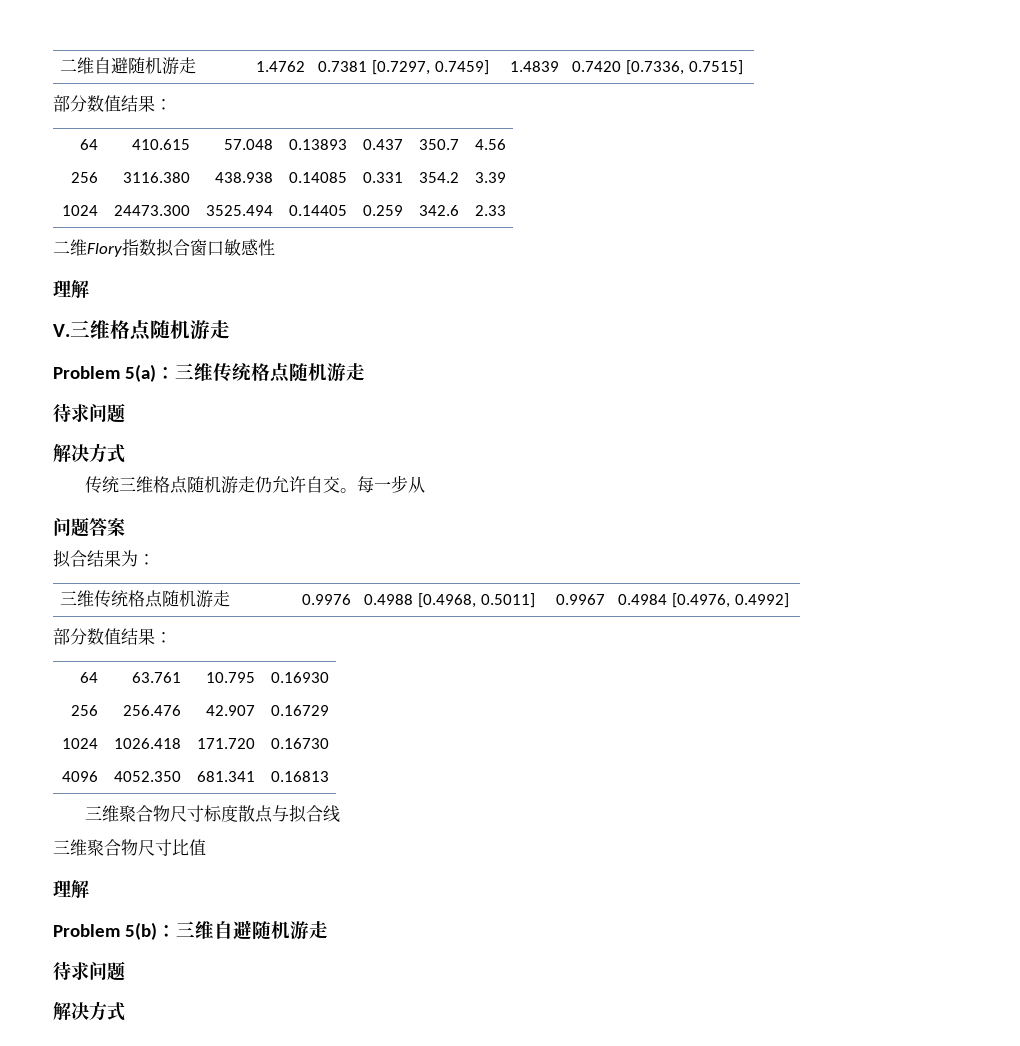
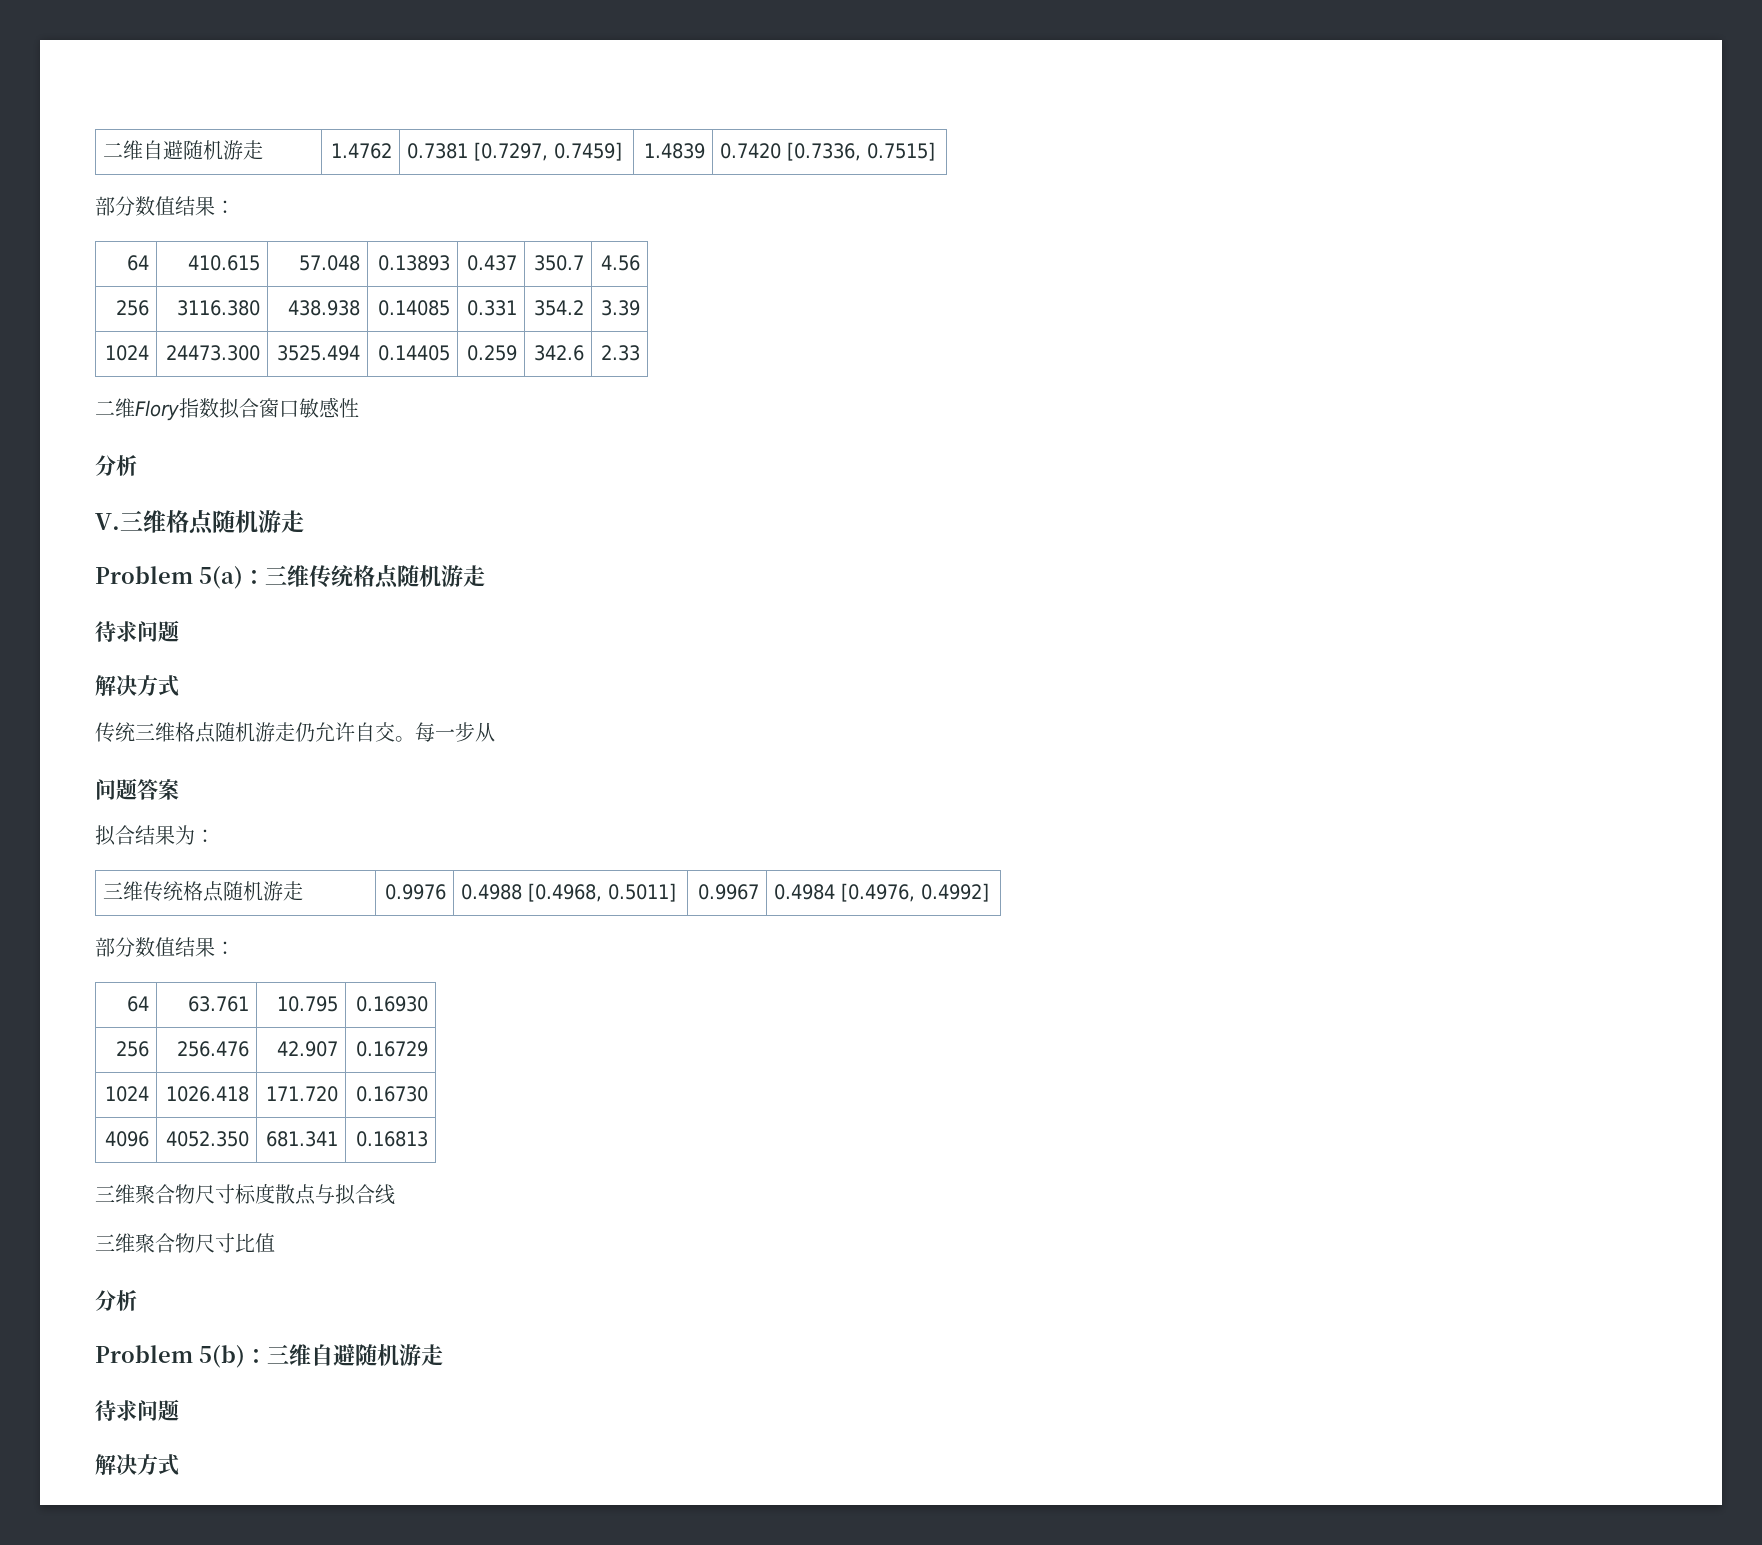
[53,280,89,298] 理解 -> [95,455,137,476] 分析
[53,880,89,898] 理解 -> [95,1290,137,1311] 分析

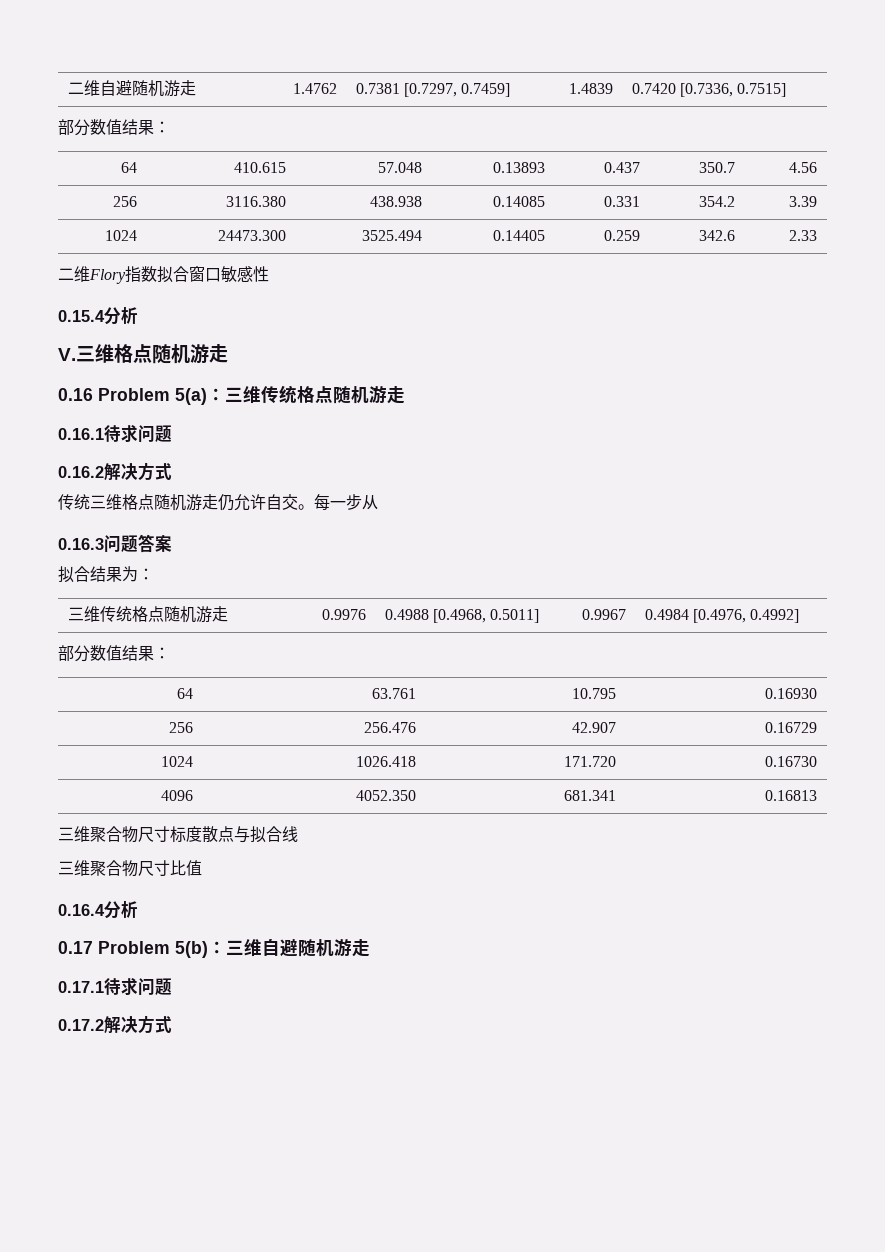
(359, 408) none -> [58,310,105,322] 0.15.4
(304, 521) none -> [58,388,93,401] 0.16
[95,620,179,642] 待求问题 // -> [58,424,172,443] [58,466,104,478] 0.16.1待求问题 // 0.16.2
(495, 732) none -> [58,538,104,550] 0.16.3
[95,1290,137,1311] 分析 // -> [58,900,138,919] [58,941,93,954] 0.16.4分析 // 0.17
[95,1399,179,1421] 待求问题 // -> [58,977,172,996] [58,1019,104,1031] 0.17.1待求问题 // 0.17.2

